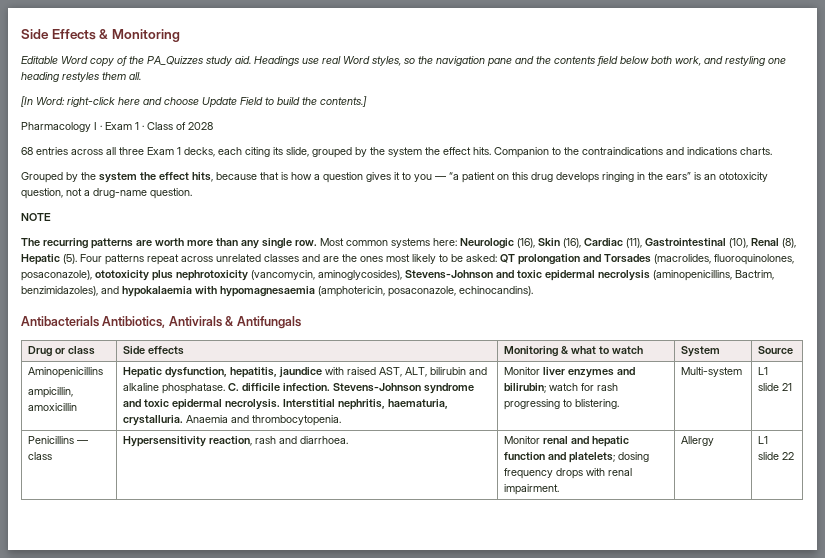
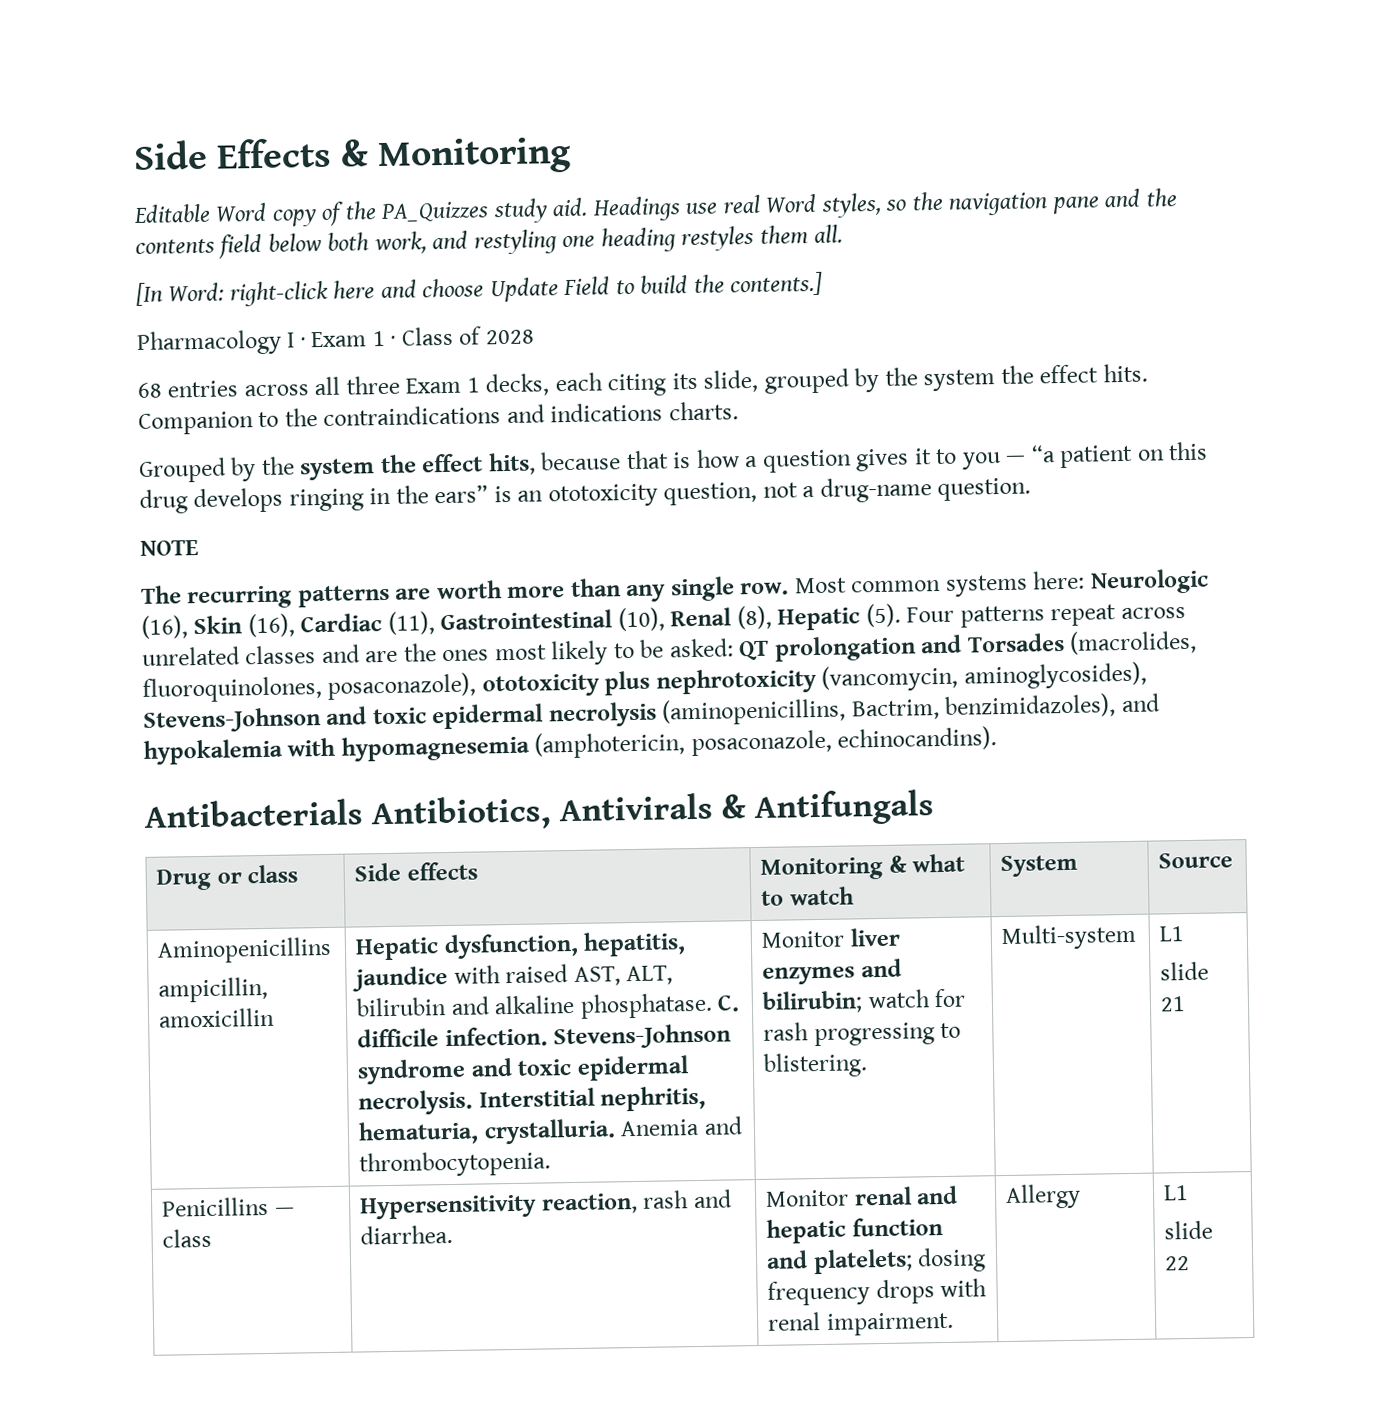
[122,286,315,297] hypokalaemia with hypomagnesaemia -> [143,734,530,765] hypokalemia with hypomagnesemia
[388,399,449,409] [123,415,229,426] haematuria, crystalluria. Anaemia -> [358,1118,701,1146] hematuria, crystalluria. Anemia
[300,436,349,444] diarrhoea. -> [360,1224,454,1245] diarrhea.

